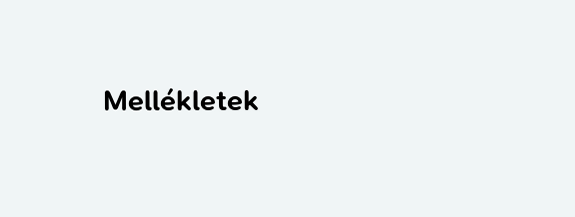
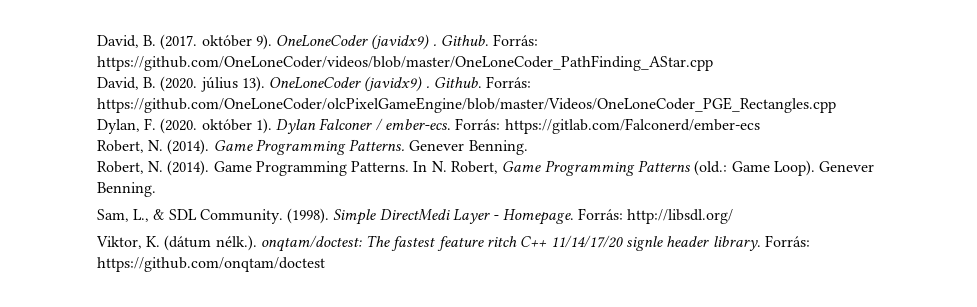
[102,86,260,112] Mellékletek -> [96,34,539,50] [96,55,713,71] [96,76,532,92] [96,97,836,113] [96,118,760,134] [96,139,528,155] [96,160,875,176] [96,182,156,197] [96,208,734,225] [95,235,811,252] [96,257,325,272] David, B. (2017. október 9). OneLoneCoder (javidx9) . Github. Forrás: https://github.com/OneLoneCoder/videos/blob/master/OneLoneCoder_PathFinding_AStar.cpp // David, B. (2020. július 13). OneLoneCoder (javidx9) . Github. Forrás: https://github.com/OneLoneCoder/olcPixelGameEngine/blob/master/Videos/OneLoneCoder_PGE_Rectangles.cpp // Dylan, F. (2020. október 1). Dylan Falconer / ember-ecs. Forrás: https://gitlab.com/Falconerd/ember-ecs // Robert, N. (2014). Game Programming Patterns. Genever Benning. // Robert, N. (2014). Game Programming Patterns. In N. Robert, Game Programming Patterns (old.: Game Loop). Genever Benning. // Sam, L., & SDL Community. (1998). Simple DirectMedi Layer - Homepage. Forrás: http://libsdl.org/ // Viktor, K. (dátum nélk.). onqtam/doctest: The fastest feature ritch C++ 11/14/17/20 signle header library. Forrás: https://github.com/onqtam/doctest

